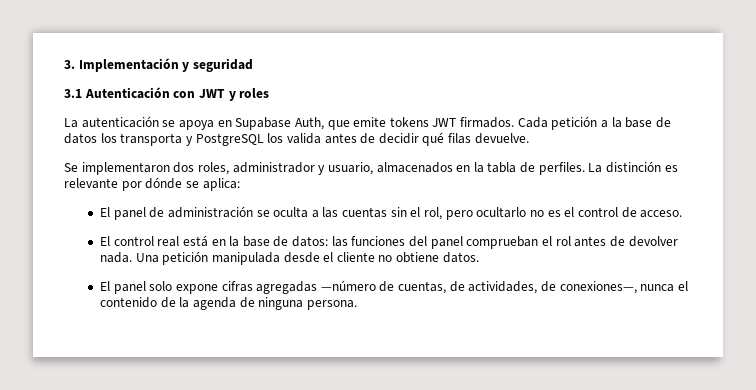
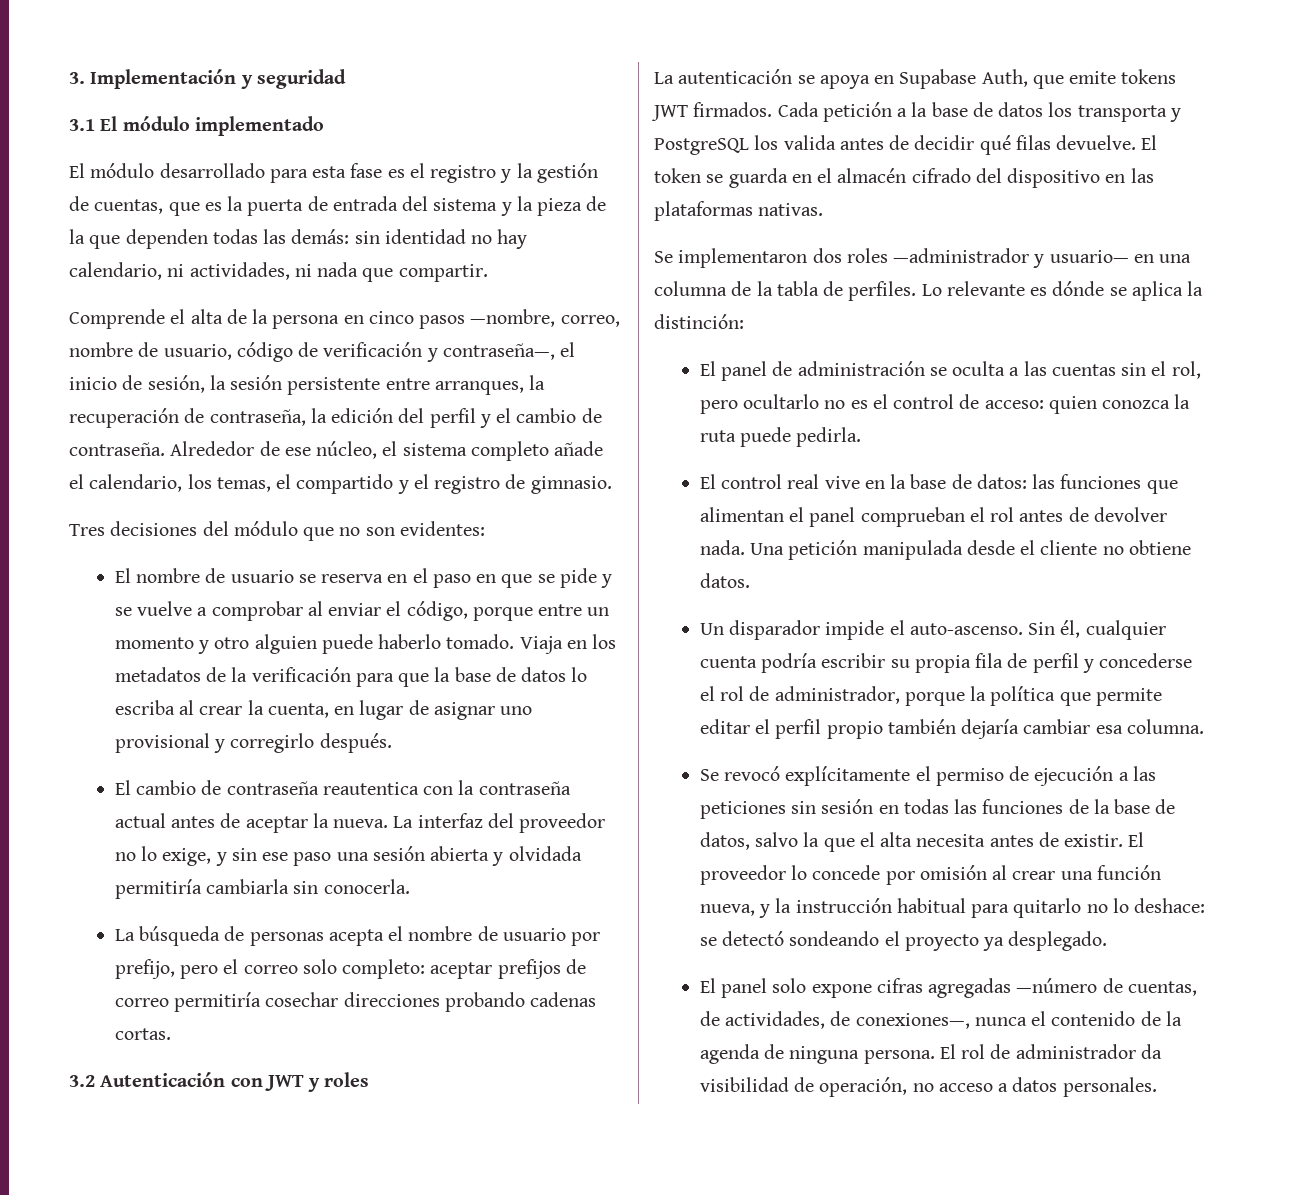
(82, 93) none -> [100,116,324,136] [69,163,598,183] [69,196,607,216] [69,229,528,249] [69,262,488,282] [69,309,620,329] [69,342,576,362] [69,375,546,395] [69,408,602,428] [69,441,604,461] [69,474,612,494] [69,521,485,541] [114,568,613,588] [114,601,610,621] [114,634,617,654] [114,667,588,687] [114,700,533,720] [114,733,392,753] [114,780,571,795] [114,813,606,833] [114,846,582,866] [114,879,410,899] [114,926,601,946] [114,959,586,979] [114,992,597,1012] [114,1028,171,1040] [69,1075,95,1087] El módulo implementado // El módulo desarrollado para esta fase es el registro y la gestión de cuentas, que es la puerta de entrada del sistema y la pieza de la que dependen todas las demás: sin identidad no hay calendario, ni actividades, ni nada que compartir. // Comprende el alta de la persona en cinco pasos —nombre, correo, nombre de usuario, código de verificación y contraseña—, el inicio de sesión, la sesión persistente entre arranques, la recuperación de contraseña, la edición del perfil y el cambio de contraseña. Alrededor de ese núcleo, el sistema completo añade el calendario, los temas, el compartido y el registro de gimnasio. // Tres decisiones del módulo que no son evidentes: // El nombre de usuario se reserva en el paso en que se pide y se vuelve a comprobar al enviar el código, porque entre un momento y otro alguien puede haberlo tomado. Viaja en los metadatos de la verificación para que la base de datos lo escriba al crear la cuenta, en lugar de asignar uno provisional y corregirlo después. // El cambio de contraseña reautentica con la contraseña actual antes de aceptar la nueva. La interfaz del proveedor no lo exige, y sin ese paso una sesión abierta y olvidada permitiría cambiarla sin conocerla. // La búsqueda de personas acepta el nombre de usuario por prefijo, pero el correo solo completo: aceptar prefijos de correo permitiría cosechar direcciones probando cadenas cortas. // 3.2
[64,161,678,175] [64,177,240,191] // Se implementaron dos roles, administrador y usuario, almacenados en la tabla de perfiles. La distinción es relevante por dónde se aplica: -> [1141,135,1158,150] [654,168,1154,188] [654,201,824,221] [654,248,1192,268] [654,281,1204,301] [654,314,744,329] El token se guarda en el almacén cifrado del dispositivo en las plataformas nativas. // Se implementaron dos roles —administrador y usuario— en una columna de la tabla de perfiles. Lo relevante es dónde se aplica la distinción:
[640,210,683,218] acceso. -> [984,394,1191,414] [699,427,862,447] acceso: quien conozca la ruta puede pedirla.
[182,235,208,247] está -> [824,476,860,489] vive
[409,236,428,247] del -> [1146,480,1178,494] [699,507,805,522] que alimentan el
(479, 257) none -> [699,620,1166,640] [699,653,1193,673] [699,686,1162,706] [699,719,1204,739] [699,766,1156,786] [699,799,1176,819] [699,832,1145,852] [699,865,1161,885] [699,898,1206,918] [699,931,1108,951] // Un disparador impide el auto-ascenso. Sin él, cualquier cuenta podría escribir su propia fila de perfil y concederse el rol de administrador, porque la política que permite editar el perfil propio también dejaría cambiar esa columna. // Se revocó explícitamente el permiso de ejecución a las peticiones sin sesión en todas las funciones de la base de datos, salvo la que el alta necesita antes de existir. El proveedor lo concede por omisión al crear una función nueva, y la instrucción habitual para quitarlo no lo deshace: se detectó sondeando el proyecto ya desplegado.
(357, 305) none -> [939,1044,1162,1059] [699,1077,1157,1097] El rol de administrador da visibilidad de operación, no acceso a datos personales.

